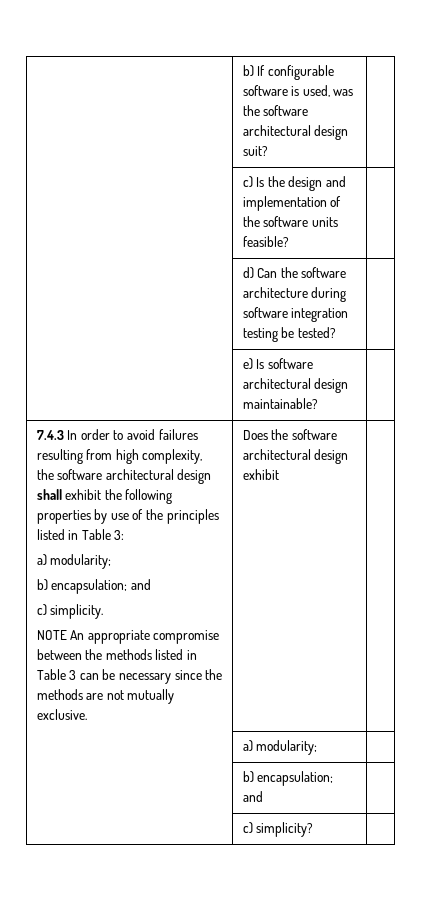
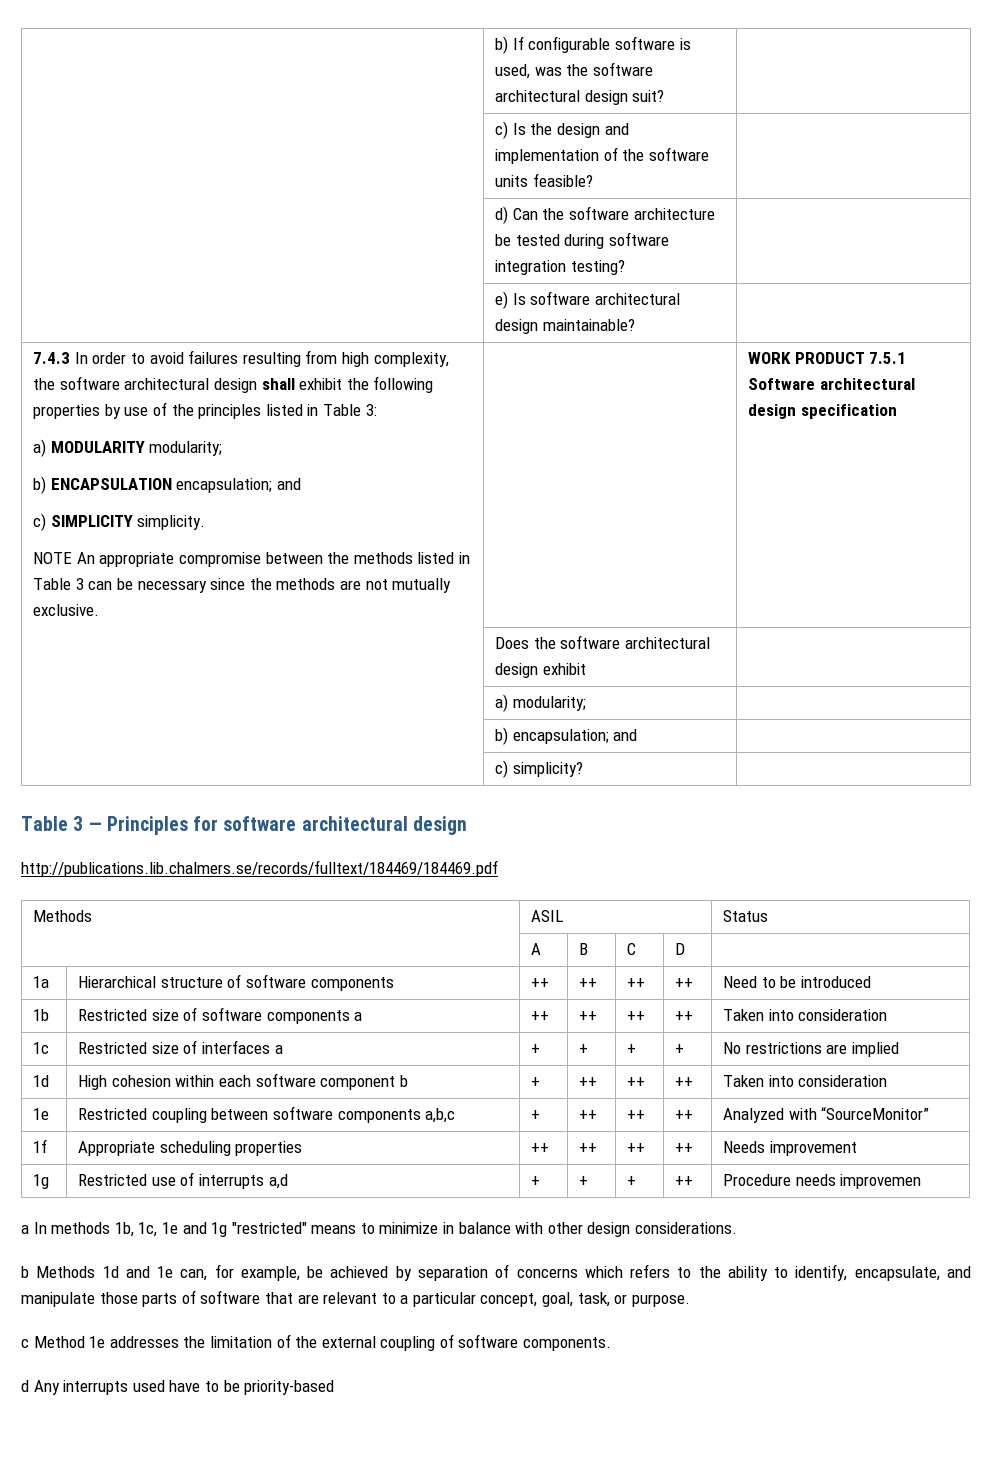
(308, 292) none -> [495,234,560,246] be tested
[242,327,336,342] testing be tested? -> [570,260,625,275] testing?
(47, 560) none -> [50,441,145,453] MODULARITY
(48, 585) none -> [50,478,172,490] ENCAPSULATION
(47, 610) none -> [50,515,133,527] SIMPLICITY
(87, 714) none -> [748,352,907,364] [748,378,915,390] [748,404,897,419] | WORK PRODUCT 7.5.1 Software architectural design specification // |
(314, 829) none -> [21,816,467,835] [21,860,498,877] [33,910,93,922] [531,910,564,922] [723,910,769,922] [531,943,542,955] [579,943,589,955] [627,943,637,955] [675,943,686,955] [33,976,50,988] [78,974,394,991] [531,978,550,988] [579,978,598,988] [627,978,646,988] [675,978,694,988] [723,976,871,988] [33,1009,50,1021] [78,1007,363,1024] [531,1011,550,1021] [579,1011,598,1021] [627,1011,646,1021] [675,1011,694,1021] [723,1009,888,1021] [33,1042,50,1054] [78,1040,283,1054] [531,1044,541,1054] [579,1044,589,1054] [627,1044,637,1054] [675,1044,685,1054] [723,1042,899,1057] [33,1075,50,1087] [78,1073,408,1090] [531,1077,541,1087] [579,1077,598,1087] [627,1077,646,1087] [675,1077,694,1087] [723,1075,888,1087] [33,1108,50,1120] [78,1106,456,1123] [531,1110,541,1120] [579,1110,598,1120] [627,1110,646,1120] [675,1110,694,1120] [723,1107,930,1123] [33,1139,48,1153] [78,1141,303,1156] [531,1143,550,1153] [579,1143,598,1153] [627,1143,646,1153] [675,1143,694,1153] [723,1141,857,1156] [33,1174,50,1189] [78,1172,288,1189] [531,1176,541,1186] [579,1176,589,1186] [627,1176,637,1186] [675,1176,694,1186] [723,1174,922,1189] [21,1222,738,1237] [21,1264,971,1281] [21,1290,690,1307] [21,1334,612,1351] [21,1380,335,1395] // Table 3 — Principles for software architectural design // http://publications.lib.chalmers.se/records/fulltext/184469/184469.pdf // Methods | ASIL | Status // | A | B | C | D | // 1a | Hierarchical structure of software components | ++ | ++ | ++ | ++ | Need to be introduced // 1b | Restricted size of software components a | ++ | ++ | ++ | ++ | Taken into consideration // 1c | Restricted size of interfaces a | + | + | + | + | No restrictions are implied // 1d | High cohesion within each software component b | + | ++ | ++ | ++ | Taken into consideration // 1e | Restricted coupling between software components a,b,c | + | ++ | ++ | ++ | Analyzed with “SourceMonitor” // 1f | Appropriate scheduling properties | ++ | ++ | ++ | ++ | Needs improvement // 1g | Restricted use of interrupts a,d | + | + | + | ++ | Procedure needs improvemen // a In methods 1b, 1c, 1e and 1g "restricted" means to minimize in balance with other design considerations. // b Methods 1d and 1e can, for example, be achieved by separation of concerns which refers to the ability to identify, encapsulate, and manipulate those parts of software that are relevant to a particular concept, goal, task, or purpose. // c Method 1e addresses the limitation of the external coupling of software components. // d Any interrupts used have to be priority-based

